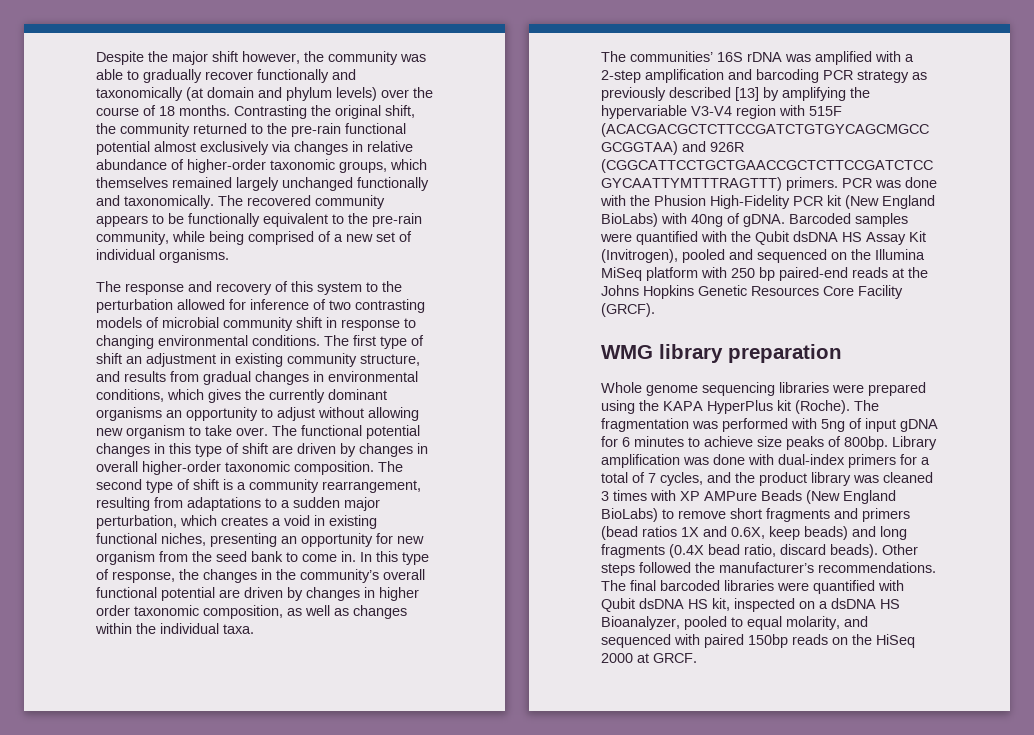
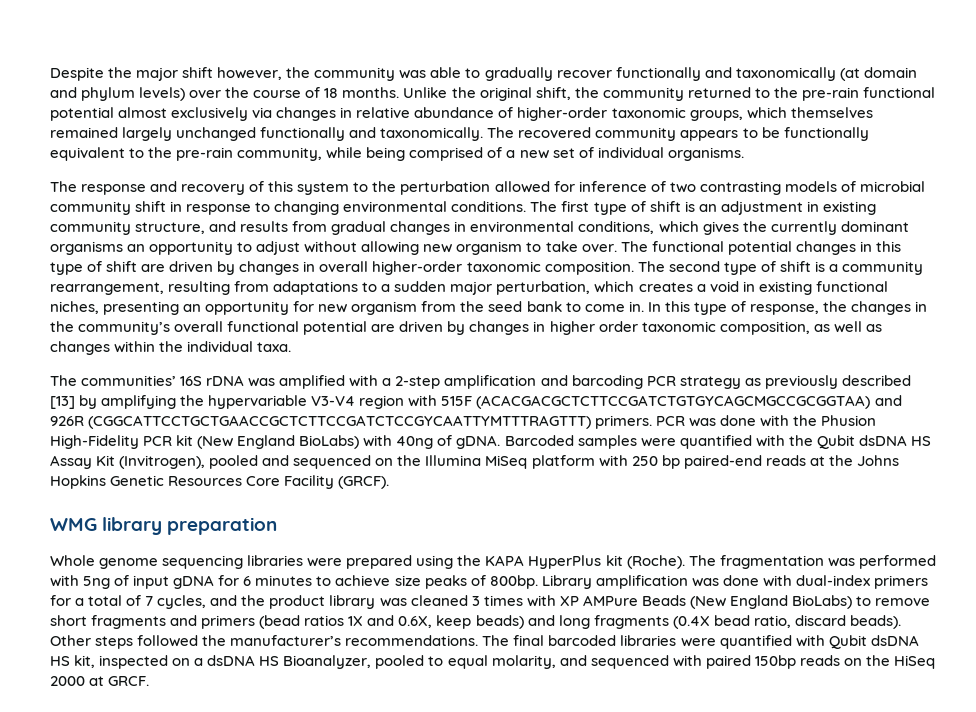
[234,105,307,119] Contrasting -> [403,87,448,98] Unlike
(122, 358) none -> [684,201,695,212] is

